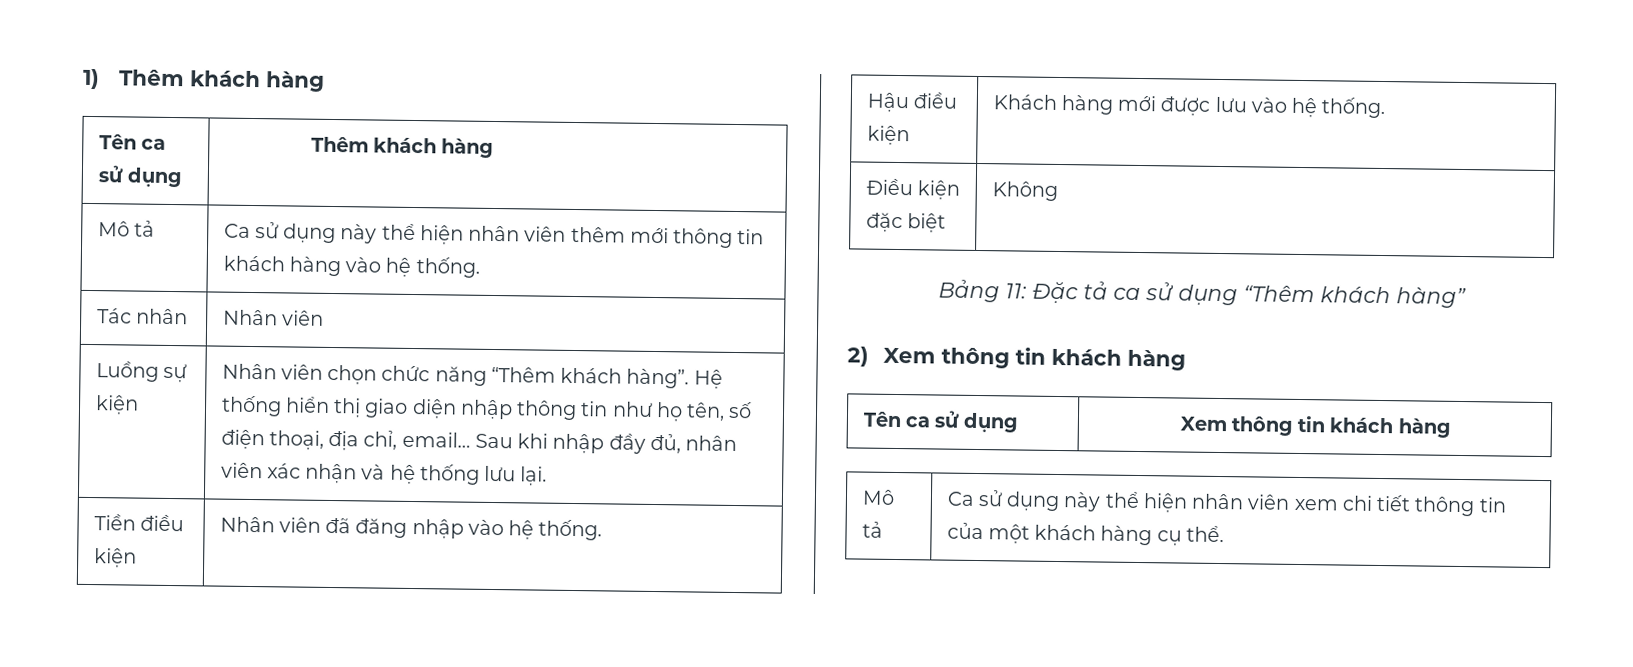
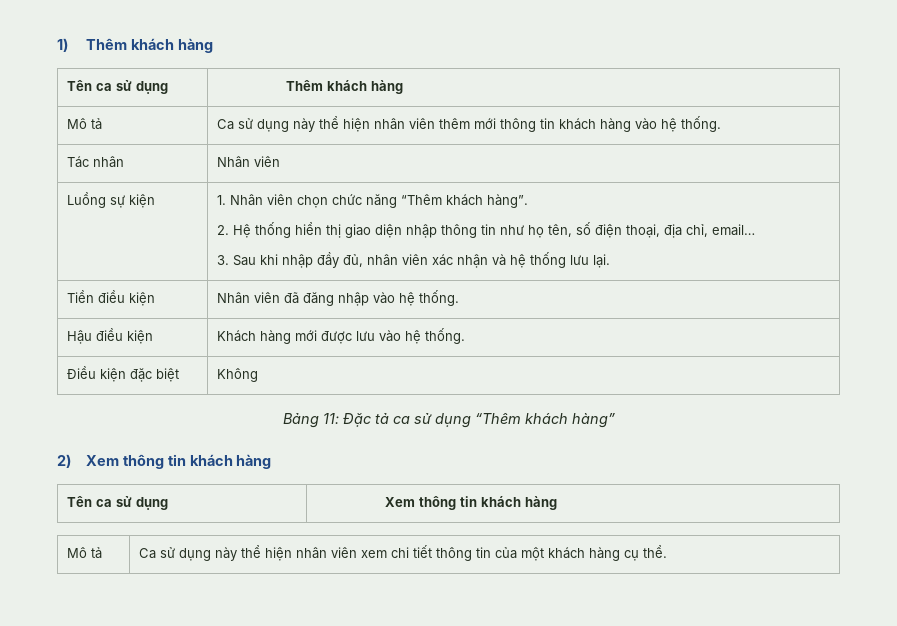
(139, 405) none -> [217,195,227,205] 1.
(690, 378) none -> [217,225,230,235] // 2.
(471, 439) none -> [217,255,230,265] // 3.

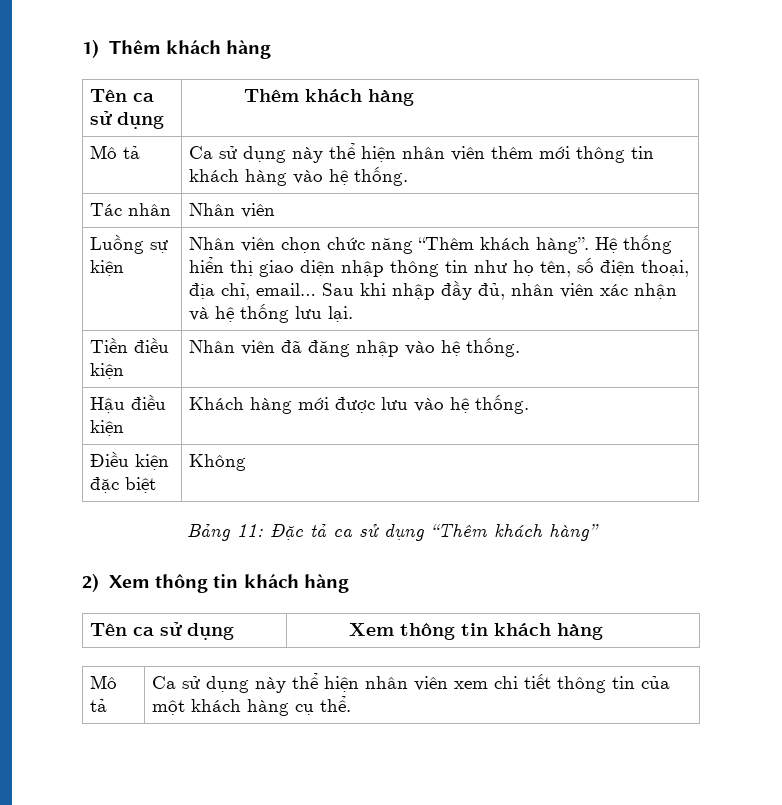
[217,195,227,205] 1. -> (124, 268) none
[217,225,230,235] // 2. -> (589, 245) none
[217,255,230,265] // 3. -> (316, 289) none

